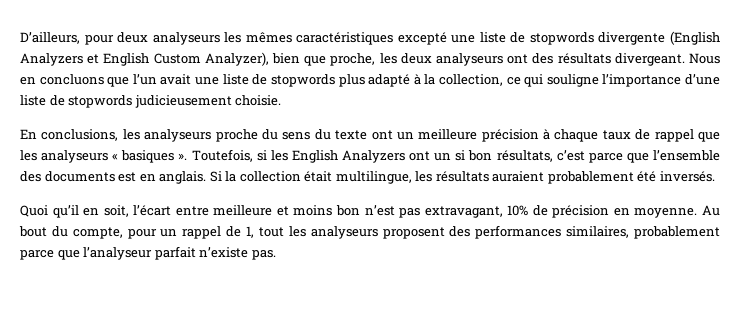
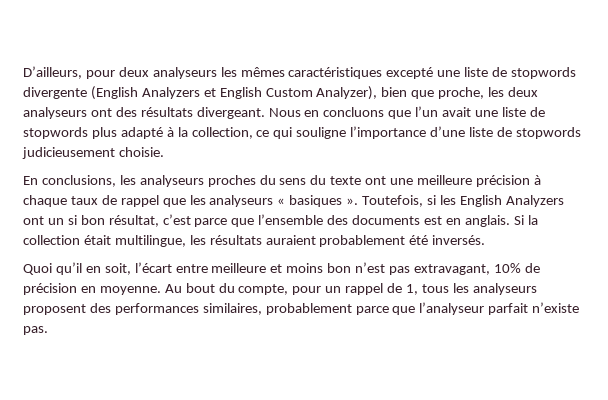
[215,129,258,142] proche -> [207,175,256,187] proches
[396,132,414,140] un -> [390,178,414,185] une
[496,150,553,162] résultats, -> [108,215,159,227] résultat,
[258,227,284,237] tout -> [421,284,449,293] tous

